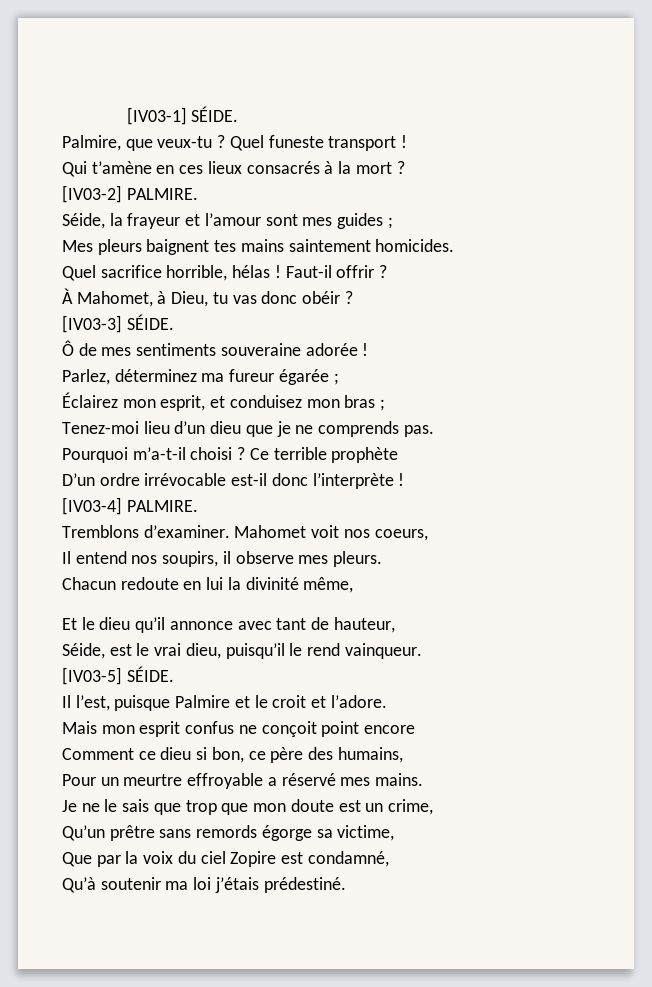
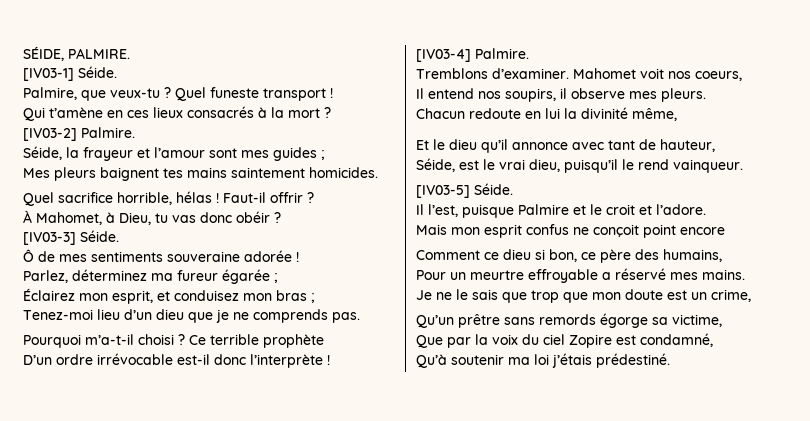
[126,106,239,125] [IV03-1] SÉIDE. -> [23,46,130,61] [23,66,117,81] SÉIDE, PALMIRE. // [IV03-1] Séide.
[126,188,198,200] PALMIRE. -> [81,127,135,138] Palmire.
[126,314,174,330] SÉIDE. -> [80,230,119,242] Séide.
[126,500,198,512] PALMIRE. -> [475,48,529,59] Palmire.
[126,666,174,682] SÉIDE. -> [474,183,513,195] Séide.

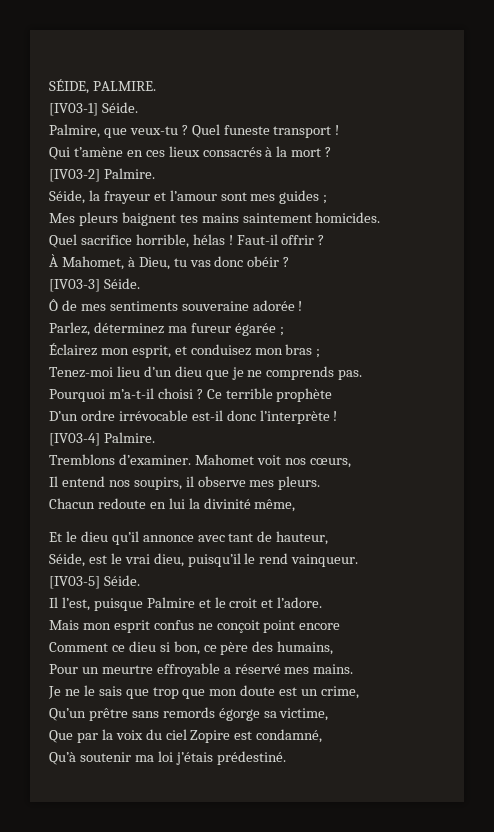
[695,71,742,81] coeurs, -> [309,458,351,468] cœurs,

